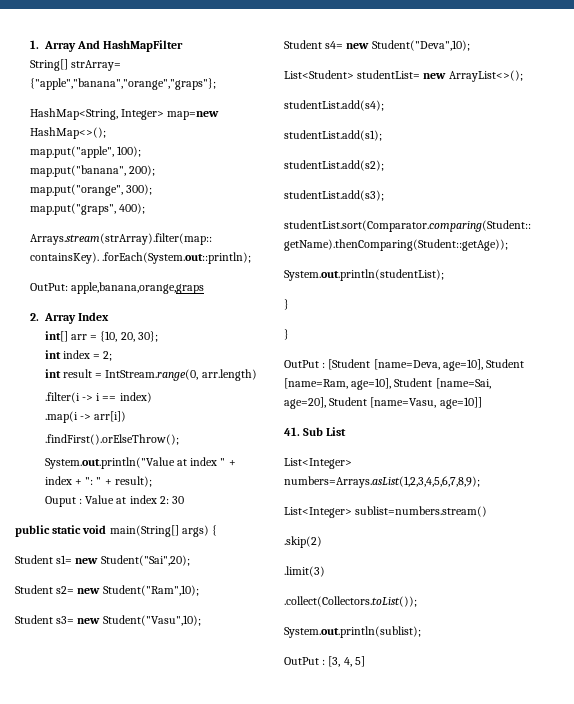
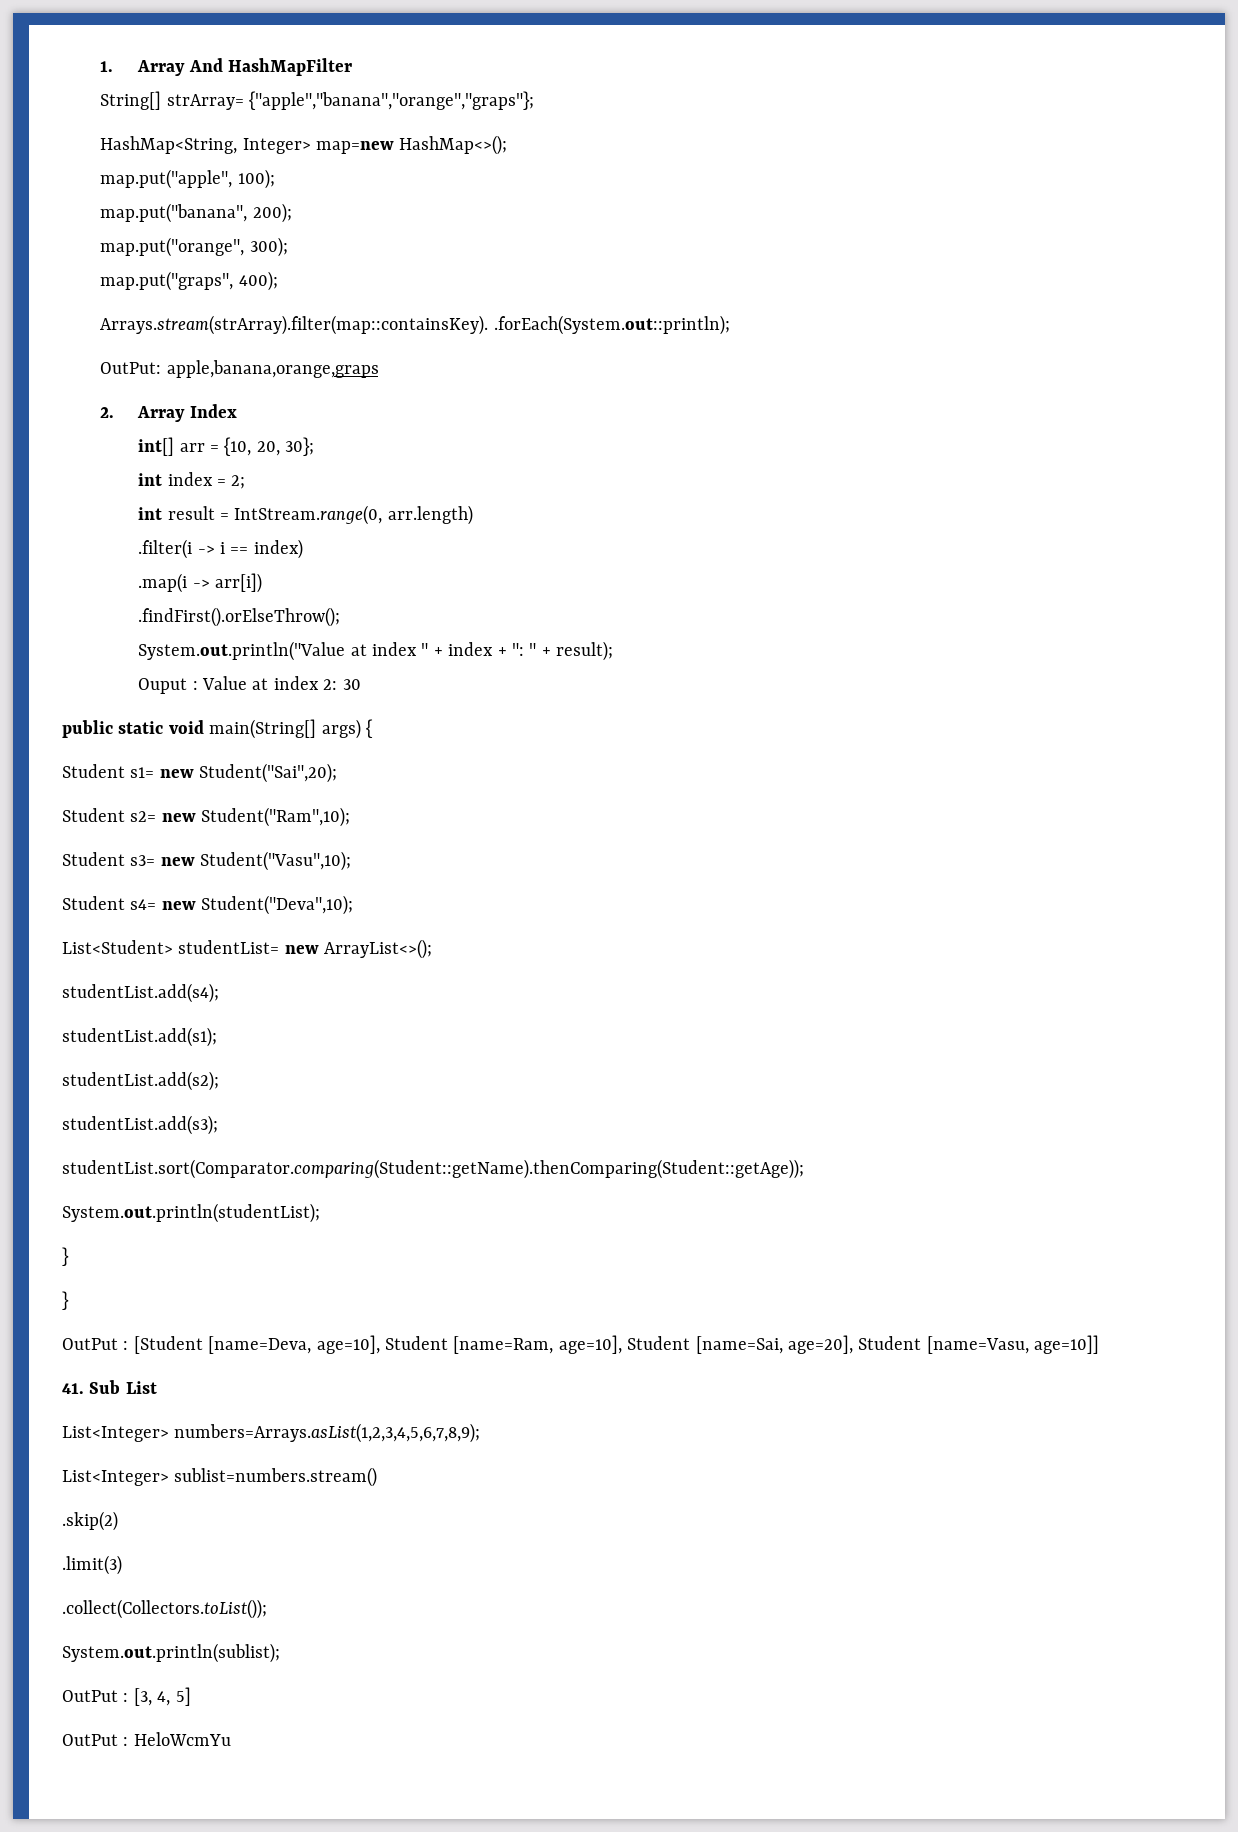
(365, 661) none -> [62,1732,231,1746] // OutPut : HeloWcmYu

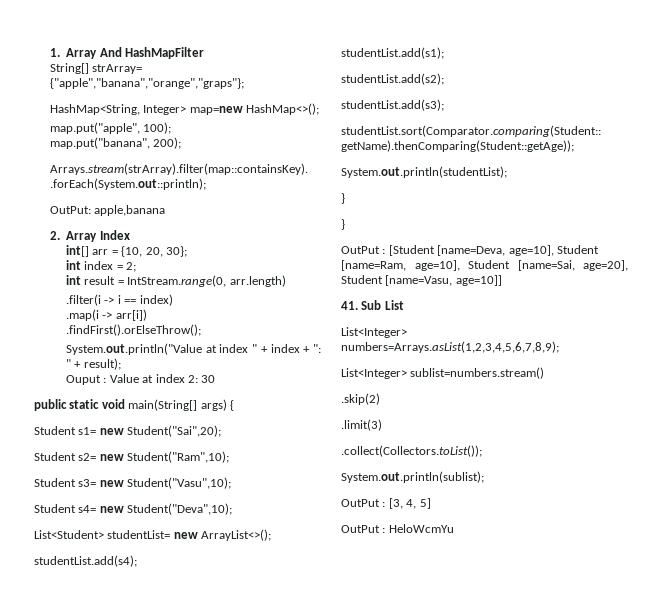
[100,237,288,257] [100,271,278,291] // map.put("orange", 300); // map.put("graps", 400); -> (182, 143) none
[166,360,379,378] apple,banana,orange,graps -> [94,205,166,216] apple,banana

